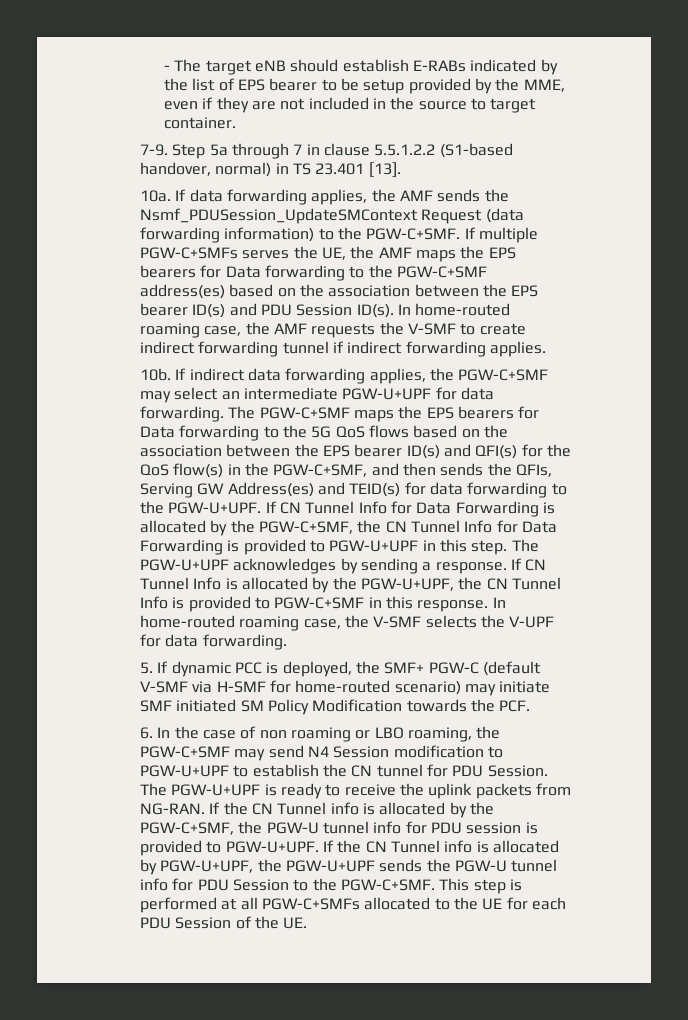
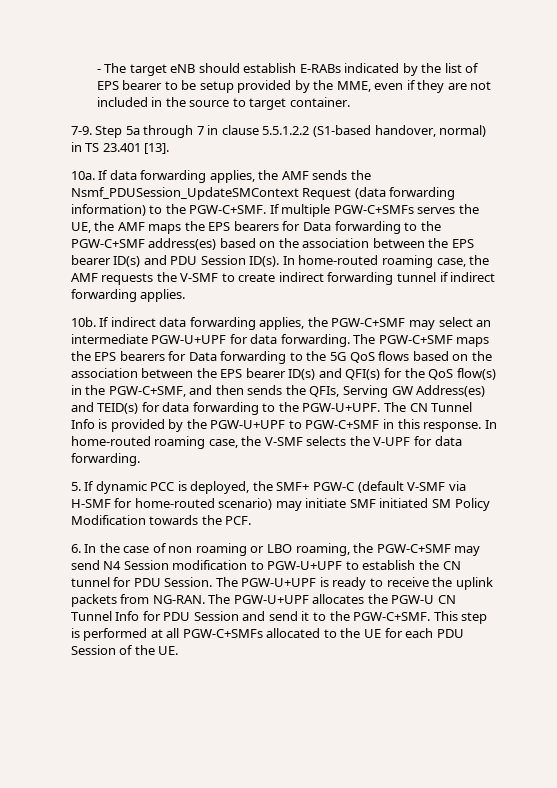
[265,501,555,517] [139,520,557,536] [139,539,539,555] [139,558,547,574] [139,577,483,593] If CN Tunnel Info for Data Forwarding is allocated by the PGW-C+SMF, the CN Tunnel Info for Data Forwarding is provided to PGW-U+UPF in this step. The PGW-U+UPF acknowledges by sending a response. If CN Tunnel Info is allocated by the PGW-U+UPF, the -> [383,402,406,412] The
(251, 604) none -> [168,419,286,432] by the PGW-U+UPF
[209,802,494,818] [139,821,538,835] [139,840,559,856] [139,859,558,875] [139,878,289,891] If the CN Tunnel info is allocated by the PGW-C+SMF, the PGW-U tunnel info for PDU session is provided to PGW-U+UPF. If the CN Tunnel info is allocated by PGW-U+UPF, the PGW-U+UPF sends the PGW-U tunnel info for PDU Session -> [208,594,456,604] [70,611,310,621] The PGW-U+UPF allocates the PGW-U CN Tunnel Info for PDU Session and send it

